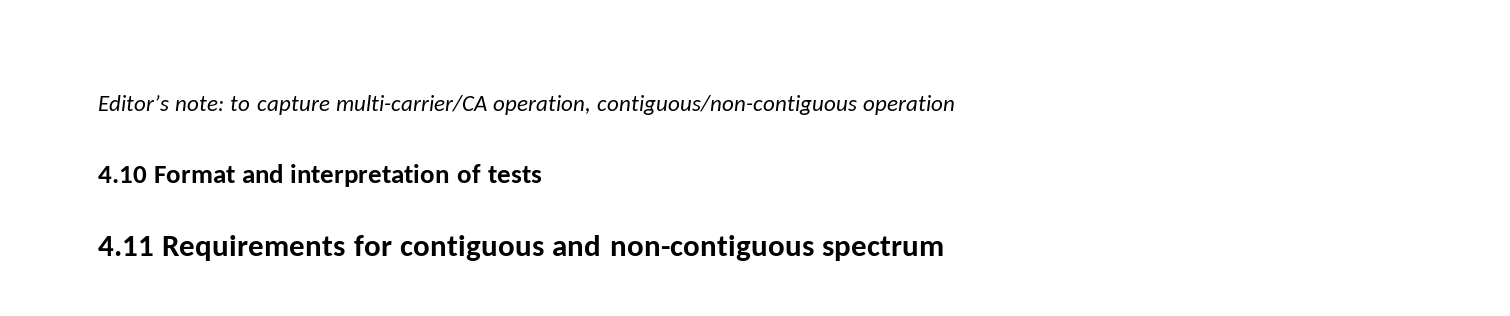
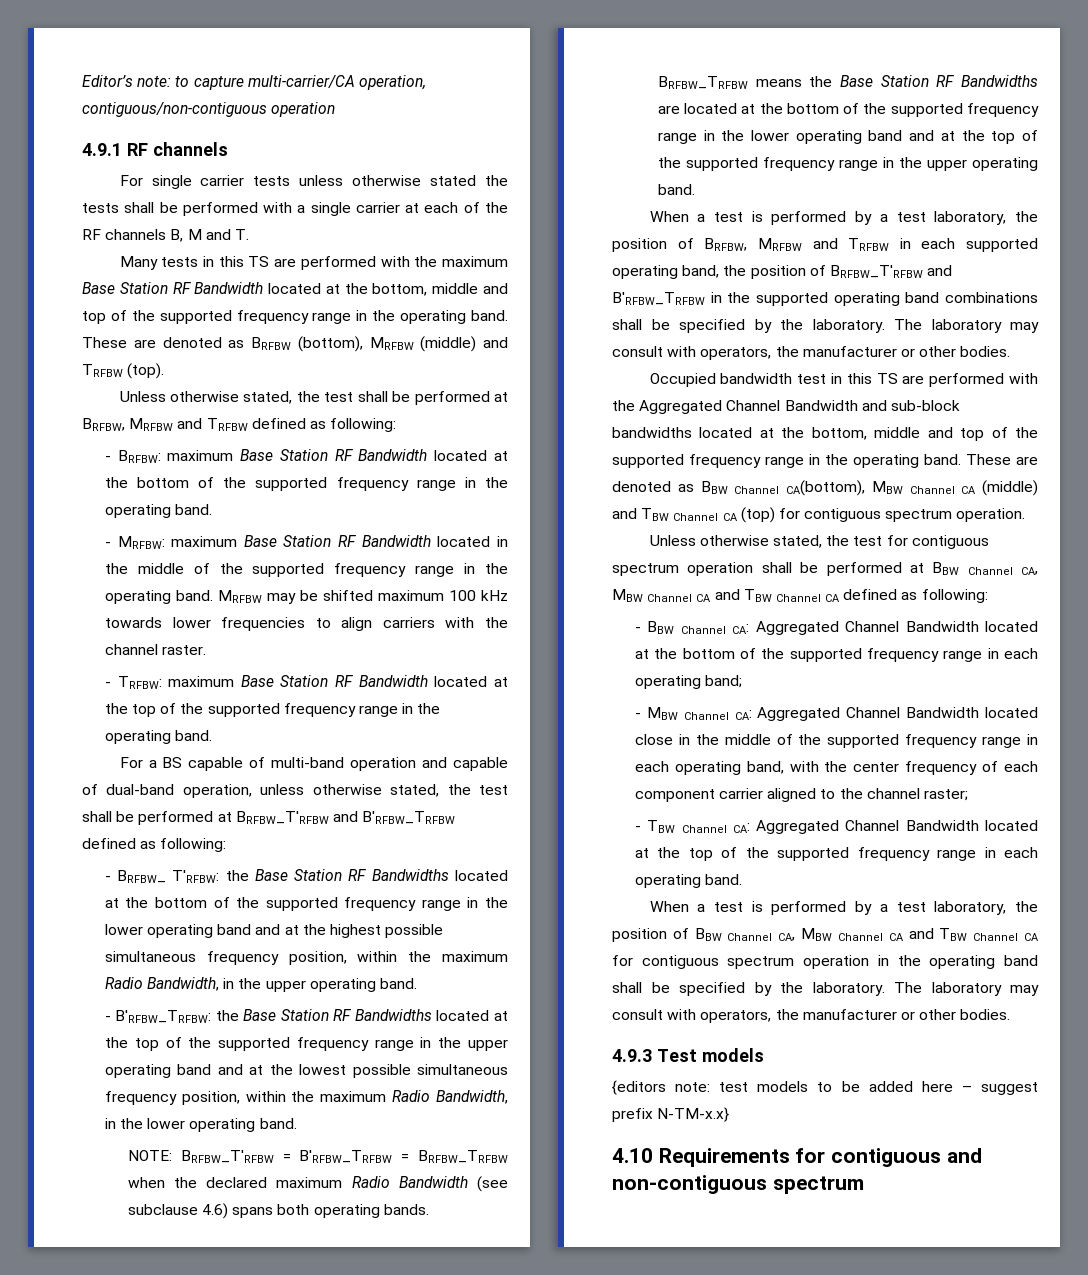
[98,164,542,187] [98,236,154,256] 4.10 Format and interpretation of tests // 4.11 -> [82,142,228,156] [119,175,508,189] [82,202,508,216] [82,229,249,242] [119,256,508,270] [82,282,508,296] [82,310,509,324] [82,336,508,352] [82,363,165,379] [119,391,509,405] [82,418,397,432] [104,449,508,463] [104,477,508,491] [104,504,213,518] [104,535,508,549] [104,563,508,577] [104,590,508,604] [104,617,508,631] [104,644,207,655] [104,675,508,689] [104,703,441,717] [104,730,213,744] [119,757,509,771] [82,784,508,798] [82,811,456,825] [82,838,227,852] [104,869,508,883] [104,897,509,911] [104,924,444,938] [104,951,508,965] [104,977,418,992] [104,1009,508,1023] [104,1037,509,1051] [104,1064,508,1078] [104,1090,508,1105] [104,1118,297,1132] [127,1150,508,1163] [127,1176,508,1192] [127,1203,429,1219] [657,75,1038,89] [657,103,1039,117] [657,130,1038,144] [657,157,1038,171] [657,184,695,195] [649,211,1038,225] [612,238,1038,252] [612,265,953,279] [612,292,1038,306] [612,319,1039,333] [612,346,1011,360] [649,373,1038,387] [612,400,960,414] [612,427,1038,441] [612,454,1038,468] [612,480,1038,496] [612,507,1026,523] [649,535,989,549] [612,562,1038,576] [612,589,988,603] [634,621,1038,635] [634,648,1038,662] [634,675,743,689] [634,707,1038,721] [634,734,1038,748] [634,761,1038,775] [634,788,969,802] [634,820,1038,834] [634,847,1038,861] [634,874,743,888] [649,901,1038,915] [612,928,1039,942] [612,955,1038,969] [612,982,1039,996] [612,1009,1011,1023] [612,1048,764,1062] [612,1080,1038,1095] [612,1107,730,1122] [612,1148,653,1163] 4.9.1 RF channels // For single carrier tests unless otherwise stated the tests shall be performed with a single carrier at each of the RF channels B, M and T. // Many tests in this TS are performed with the maximum Base Station RF Bandwidth located at the bottom, middle and top of the supported frequency range in the operating band. These are denoted as BRFBW (bottom), MRFBW (middle) and TRFBW (top). // Unless otherwise stated, the test shall be performed at BRFBW, MRFBW and TRFBW defined as following: // - BRFBW: maximum Base Station RF Bandwidth located at the bottom of the supported frequency range in the operating band. // - MRFBW: maximum Base Station RF Bandwidth located in the middle of the supported frequency range in the operating band. MRFBW may be shifted maximum 100 kHz towards lower frequencies to align carriers with the channel raster. // - TRFBW: maximum Base Station RF Bandwidth located at the top of the supported frequency range in the operating band. // For a BS capable of multi-band operation and capable of dual-band operation, unless otherwise stated, the test shall be performed at BRFBW_T'RFBW and B'RFBW_TRFBW defined as following: // - BRFBW_ T'RFBW: the Base Station RF Bandwidths located at the bottom of the supported frequency range in the lower operating band and at the highest possible simultaneous frequency position, within the maximum Radio Bandwidth, in the upper operating band. // - B'RFBW_TRFBW: the Base Station RF Bandwidths located at the top of the supported frequency range in the upper operating band and at the lowest possible simultaneous frequency position, within the maximum Radio Bandwidth, in the lower operating band. // NOTE: BRFBW_T'RFBW = B'RFBW_TRFBW = BRFBW_TRFBW when the declared maximum Radio Bandwidth (see subclause 4.6) spans both operating bands. BRFBW_TRFBW means the Base Station RF Bandwidths are located at the bottom of the supported frequency range in the lower operating band and at the top of the supported frequency range in the upper operating band. // When a test is performed by a test laboratory, the position of BRFBW, MRFBW and TRFBW in each supported operating band, the position of BRFBW_T'RFBW and B'RFBW_TRFBW in the supported operating band combinations shall be specified by the laboratory. The laboratory may consult with operators, the manufacturer or other bodies. // Occupied bandwidth test in this TS are performed with the Aggregated Channel Bandwidth and sub-block bandwidths located at the bottom, middle and top of the supported frequency range in the operating band. These are denoted as BBW Channel CA(bottom), MBW Channel CA (middle) and TBW Channel CA (top) for contiguous spectrum operation. // Unless otherwise stated, the test for contiguous spectrum operation shall be performed at BBW Channel CA, MBW Channel CA and TBW Channel CA defined as following: // - BBW Channel CA: Aggregated Channel Bandwidth located at the bottom of the supported frequency range in each operating band; // - MBW Channel CA: Aggregated Channel Bandwidth located close in the middle of the supported frequency range in each operating band, with the center frequency of each component carrier aligned to the channel raster; // - TBW Channel CA: Aggregated Channel Bandwidth located at the top of the supported frequency range in each operating band. // When a test is performed by a test laboratory, the position of BBW Channel CA, MBW Channel CA and TBW Channel CA for contiguous spectrum operation in the operating band shall be specified by the laboratory. The laboratory may consult with operators, the manufacturer or other bodies. // 4.9.3 Test models // {editors note: test models to be added here – suggest prefix N-TM-x.x} // 4.10

